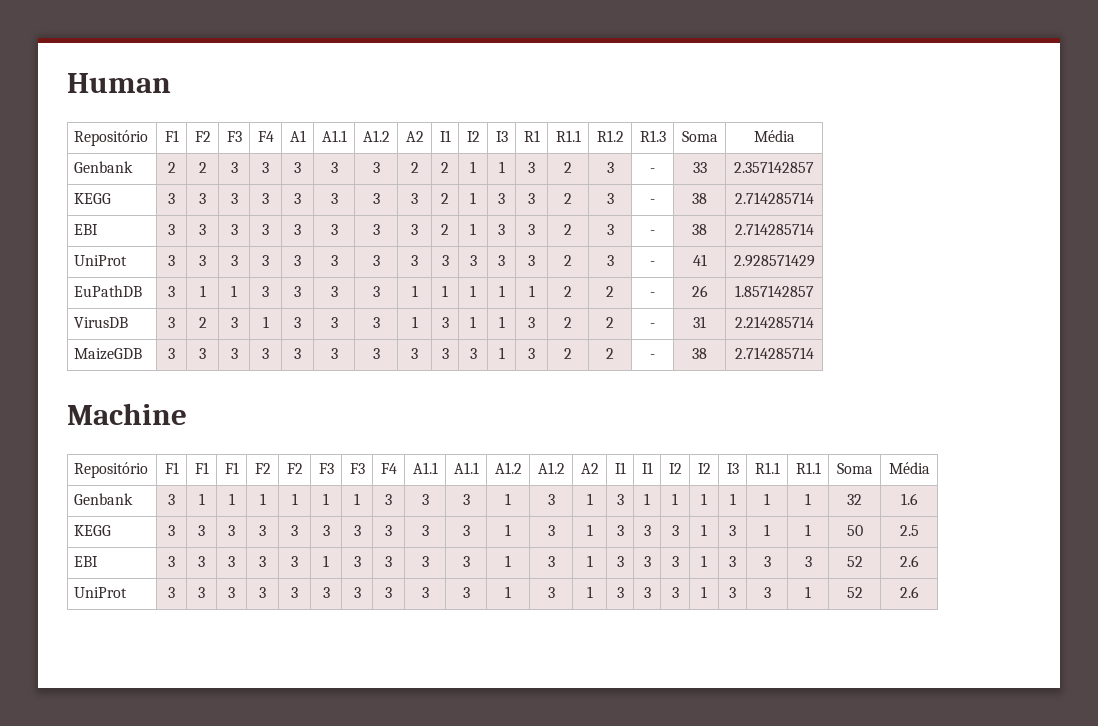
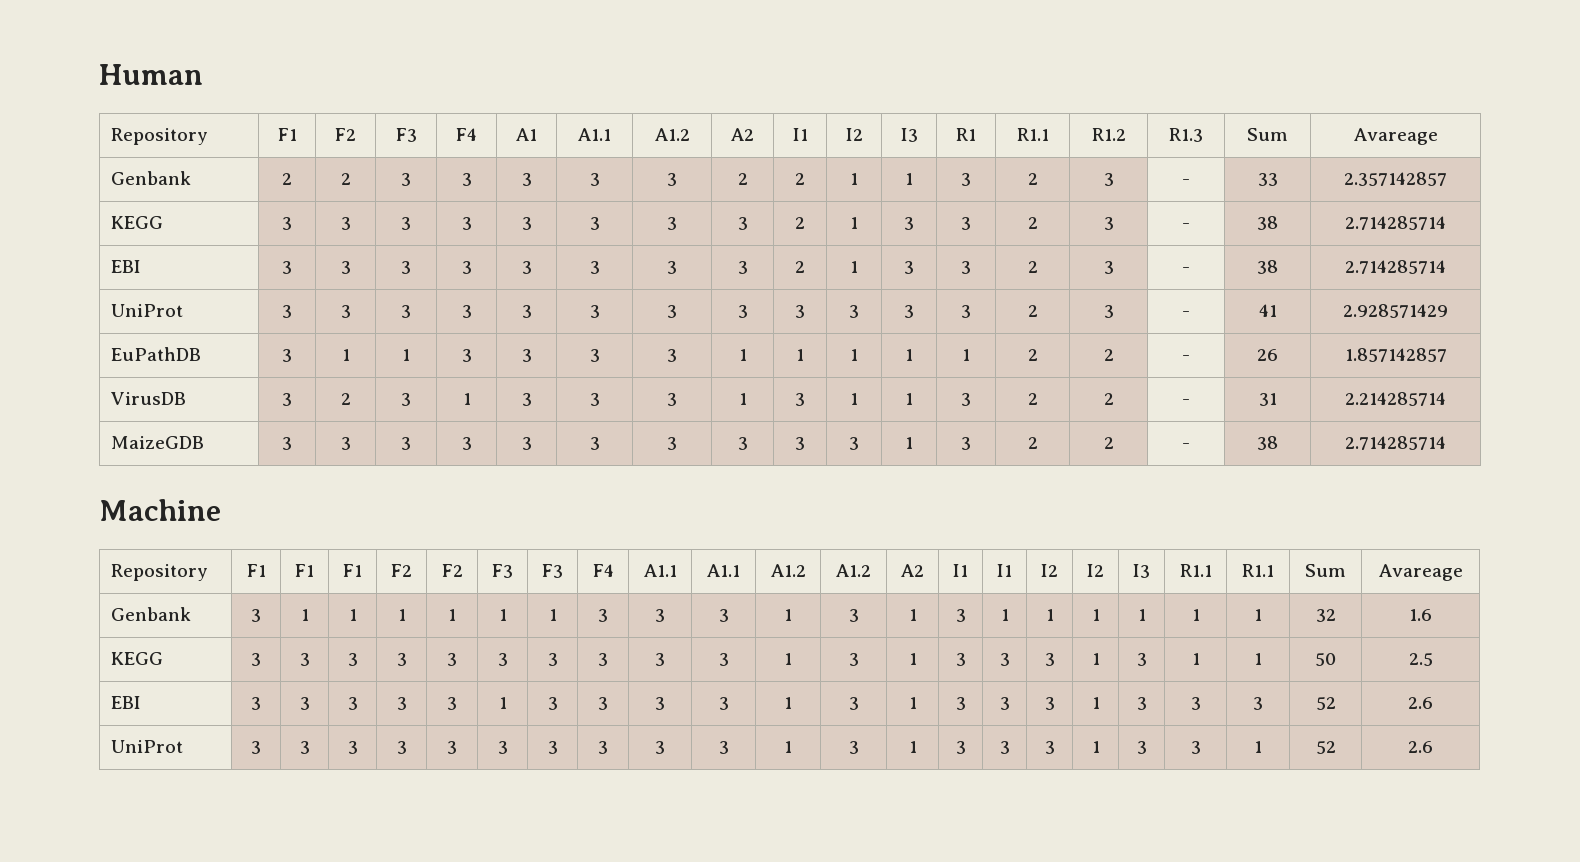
[74,130,149,146] Repositório -> [111,128,209,145] Repository
[681,131,718,142] [753,130,795,142] Soma | Média -> [1247,128,1288,141] [1353,128,1438,145] Sum | Avareage
[74,462,149,478] Repositório -> [111,564,209,581] Repository
[836,463,873,474] [888,462,930,474] Soma | Média -> [1305,564,1346,577] [1378,564,1463,581] Sum | Avareage

